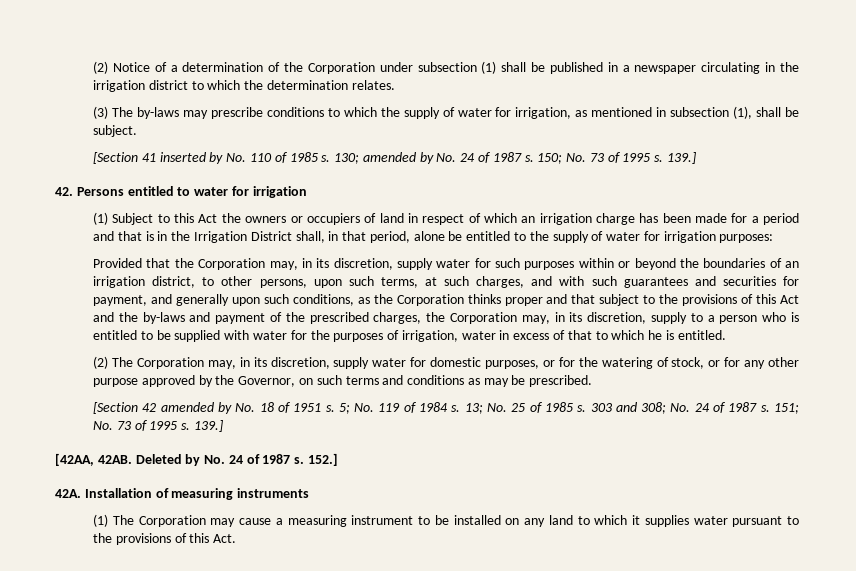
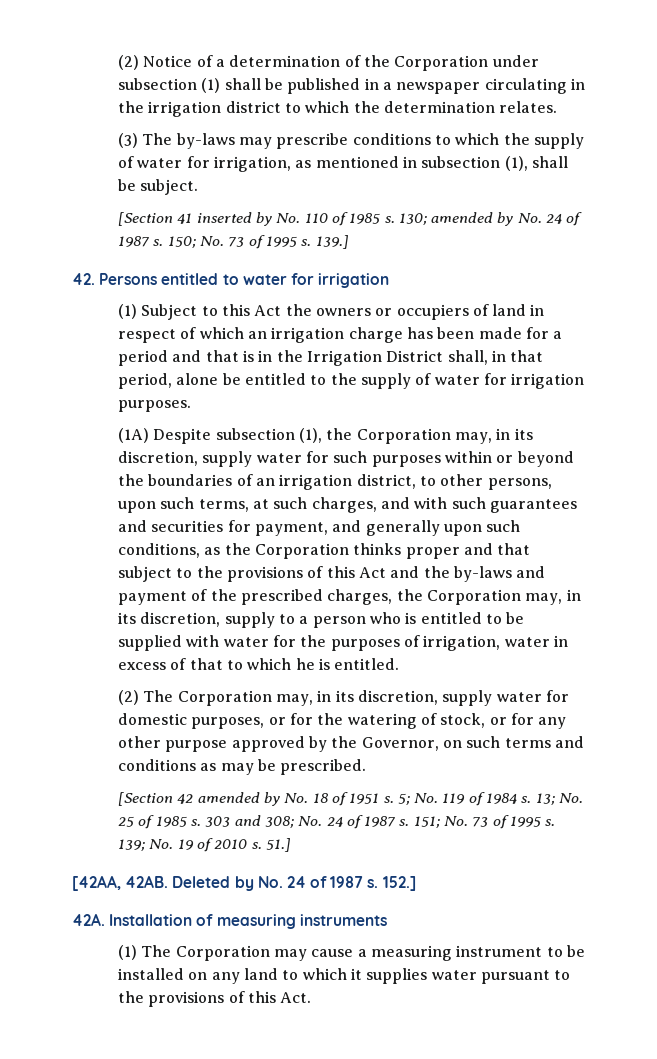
[719,234,774,243] [93,258,171,268] purposes: // Provided that -> [117,400,191,412] [117,428,322,444] purposes. // (1A) Despite subsection (1),
[194,420,224,432] 139.] -> [117,838,291,852] 139; No. 19 of 2010 s. 51.]

